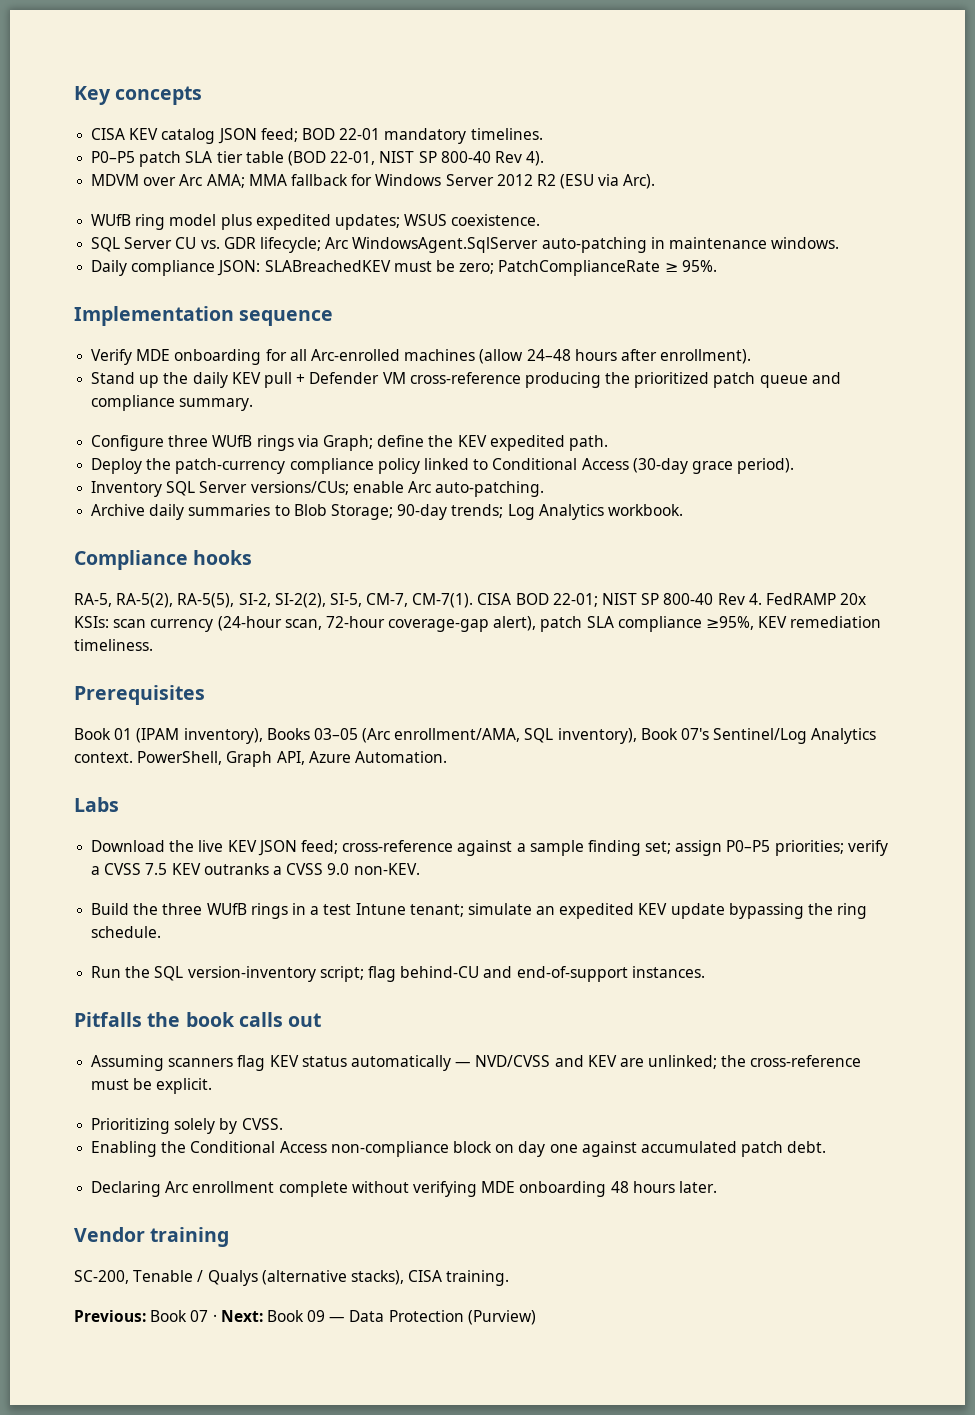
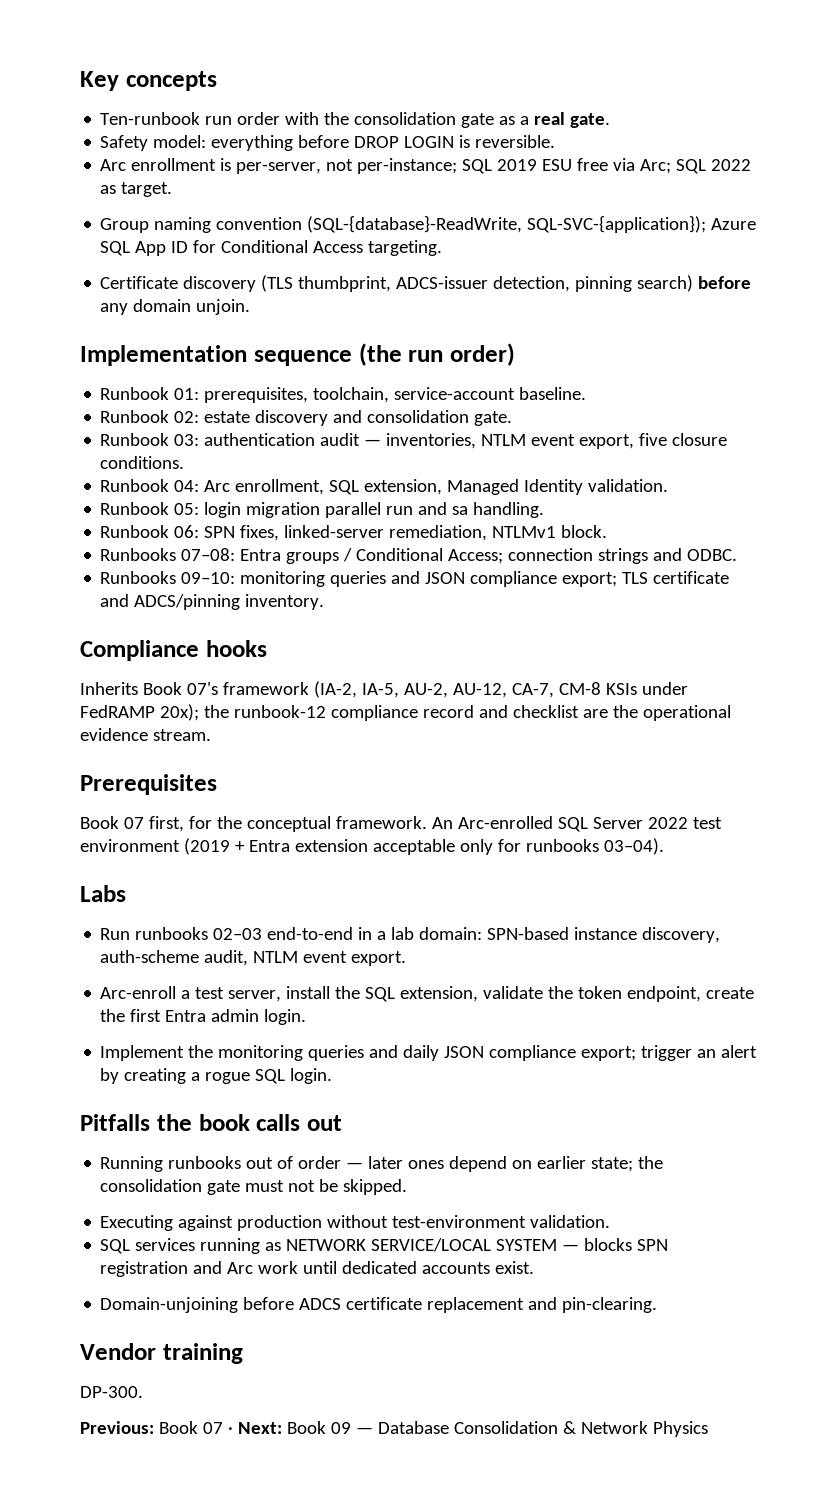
[91,128,543,144] [91,151,545,167] [91,174,656,189] [91,214,541,230] [91,237,840,253] [91,260,717,276] [74,306,334,326] [91,349,752,365] [91,372,841,388] [91,395,254,411] [91,435,608,451] [91,458,795,474] [91,481,545,497] [91,504,683,520] [74,550,253,570] [74,593,867,608] [74,616,882,632] [74,639,153,651] [74,685,205,705] [74,728,877,744] [74,751,447,767] [74,797,119,812] [91,840,888,856] [91,863,420,875] [91,903,868,919] [91,926,162,938] [91,966,705,982] CISA KEV catalog JSON feed; BOD 22-01 mandatory timelines. // P0–P5 patch SLA tier table (BOD 22-01, NIST SP 800-40 Rev 4). // MDVM over Arc AMA; MMA fallback for Windows Server 2012 R2 (ESU via Arc). // WUfB ring model plus expedited updates; WSUS coexistence. // SQL Server CU vs. GDR lifecycle; Arc WindowsAgent.SqlServer auto-patching in maintenance windows. // Daily compliance JSON: SLABreachedKEV must be zero; PatchComplianceRate ≥ 95%. // Implementation sequence // Verify MDE onboarding for all Arc-enrolled machines (allow 24–48 hours after enrollment). // Stand up the daily KEV pull + Defender VM cross-reference producing the prioritized patch queue and compliance summary. // Configure three WUfB rings via Graph; define the KEV expedited path. // Deploy the patch-currency compliance policy linked to Conditional Access (30-day grace period). // Inventory SQL Server versions/CUs; enable Arc auto-patching. // Archive daily summaries to Blob Storage; 90-day trends; Log Analytics workbook. // Compliance hooks // RA-5, RA-5(2), RA-5(5), SI-2, SI-2(2), SI-5, CM-7, CM-7(1). CISA BOD 22-01; NIST SP 800-40 Rev 4. FedRAMP 20x KSIs: scan currency (24-hour scan, 72-hour coverage-gap alert), patch SLA compliance ≥95%, KEV remediation timeliness. // Prerequisites // Book 01 (IPAM inventory), Books 03–05 (Arc enrollment/AMA, SQL inventory), Book 07's Sentinel/Log Analytics context. PowerShell, Graph API, Azure Automation. // Labs // Download the live KEV JSON feed; cross-reference against a sample finding set; assign P0–P5 priorities; verify a CVSS 7.5 KEV outranks a CVSS 9.0 non-KEV. // Build the three WUfB rings in a test Intune tenant; simulate an expedited KEV update bypassing the ring schedule. // Run the SQL version-inventory script; flag behind-CU and end-of-support instances. -> [100,112,611,128] [100,135,556,151] [100,158,752,174] [100,182,173,197] [100,215,757,233] [100,240,443,256] [100,275,752,292] [100,299,251,315] [80,343,515,366] [100,387,587,403] [100,410,513,426] [100,433,728,449] [100,456,185,469] [100,479,669,495] [100,502,545,518] [100,525,608,541] [100,548,738,564] [100,571,730,587] [100,594,325,610] [80,640,267,661] [80,681,688,698] [80,704,731,721] [80,728,211,741] [80,774,217,795] [80,816,722,832] [80,838,664,855] [80,885,126,902] [100,927,721,943] [100,950,407,966] [100,986,755,1002] [100,1009,307,1025] [100,1045,758,1061] [100,1068,333,1084] Ten-runbook run order with the consolidation gate as a real gate. // Safety model: everything before DROP LOGIN is reversible. // Arc enrollment is per-server, not per-instance; SQL 2019 ESU free via Arc; SQL 2022 as target. // Group naming convention (SQL-{database}-ReadWrite, SQL-SVC-{application}); Azure SQL App ID for Conditional Access targeting. // Certificate discovery (TLS thumbprint, ADCS-issuer detection, pinning search) before any domain unjoin. // Implementation sequence (the run order) // Runbook 01: prerequisites, toolchain, service-account baseline. // Runbook 02: estate discovery and consolidation gate. // Runbook 03: authentication audit — inventories, NTLM event export, five closure conditions. // Runbook 04: Arc enrollment, SQL extension, Managed Identity validation. // Runbook 05: login migration parallel run and sa handling. // Runbook 06: SPN fixes, linked-server remediation, NTLMv1 block. // Runbooks 07–08: Entra groups / Conditional Access; connection strings and ODBC. // Runbooks 09–10: monitoring queries and JSON compliance export; TLS certificate and ADCS/pinning inventory. // Compliance hooks // Inherits Book 07's framework (IA-2, IA-5, AU-2, AU-12, CA-7, CM-8 KSIs under FedRAMP 20x); the runbook-12 compliance record and checklist are the operational evidence stream. // Prerequisites // Book 07 first, for the conceptual framework. An Arc-enrolled SQL Server 2022 test environment (2019 + Entra extension acceptable only for runbooks 03–04). // Labs // Run runbooks 02–03 end-to-end in a lab domain: SPN-based instance discovery, auth-scheme audit, NTLM event export. // Arc-enroll a test server, install the SQL extension, validate the token endpoint, create the first Entra admin login. // Implement the monitoring queries and daily JSON compliance export; trigger an alert by creating a rogue SQL login.
[91,1055,862,1071] [91,1078,213,1094] [91,1118,283,1134] [91,1141,827,1157] [91,1181,717,1197] [74,1227,230,1247] [74,1270,510,1286] Assuming scanners flag KEV status automatically — NVD/CVSS and KEV are unlinked; the cross-reference must be explicit. // Prioritizing solely by CVSS. // Enabling the Conditional Access non-compliance block on day one against accumulated patch debt. // Declaring Arc enrollment complete without verifying MDE onboarding 48 hours later. // Vendor training // SC-200, Tenable / Qualys (alternative stacks), CISA training. -> [100,1156,664,1172] [100,1179,408,1195] [100,1215,611,1231] [100,1238,669,1254] [100,1261,535,1277] [100,1297,658,1313] [80,1343,243,1364] [80,1386,143,1398] Running runbooks out of order — later ones depend on earlier state; the consolidation gate must not be skipped. // Executing against production without test-environment validation. // SQL services running as NETWORK SERVICE/LOCAL SYSTEM — blocks SPN registration and Arc work until dedicated accounts exist. // Domain-unjoining before ADCS certificate replacement and pin-clearing. // Vendor training // DP-300.
[349,1310,536,1325] Data Protection (Purview) -> [377,1421,708,1437] Database Consolidation & Network Physics

